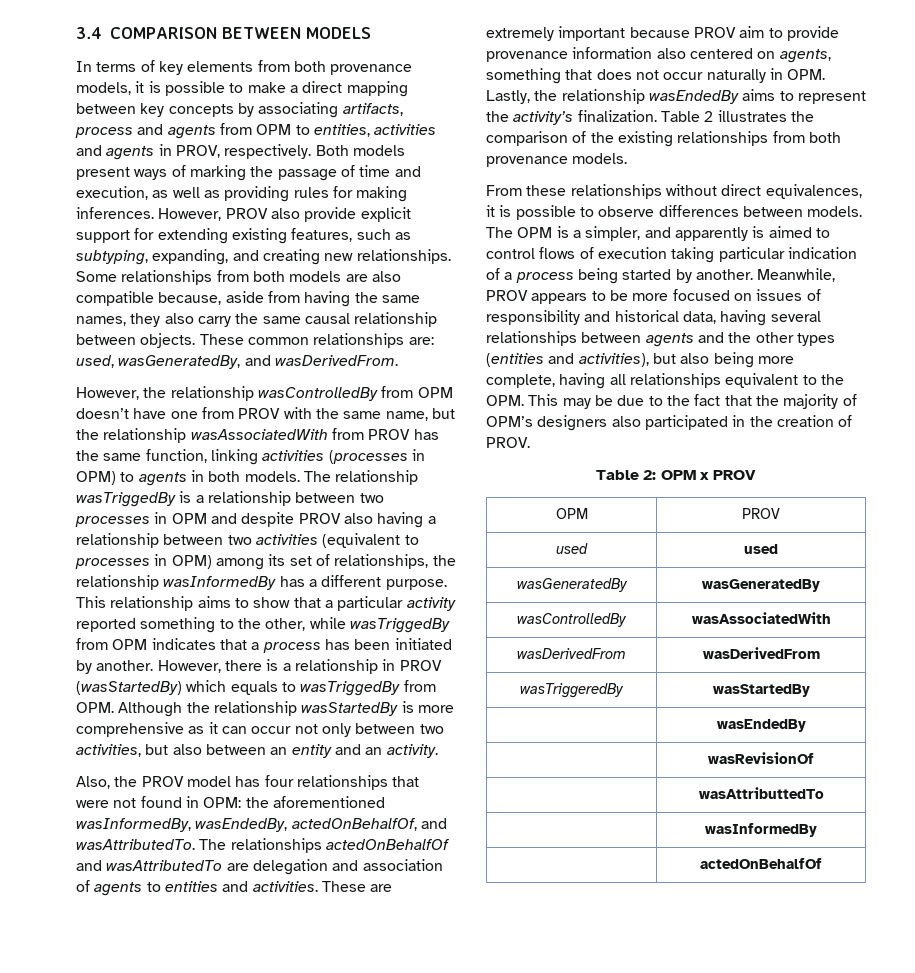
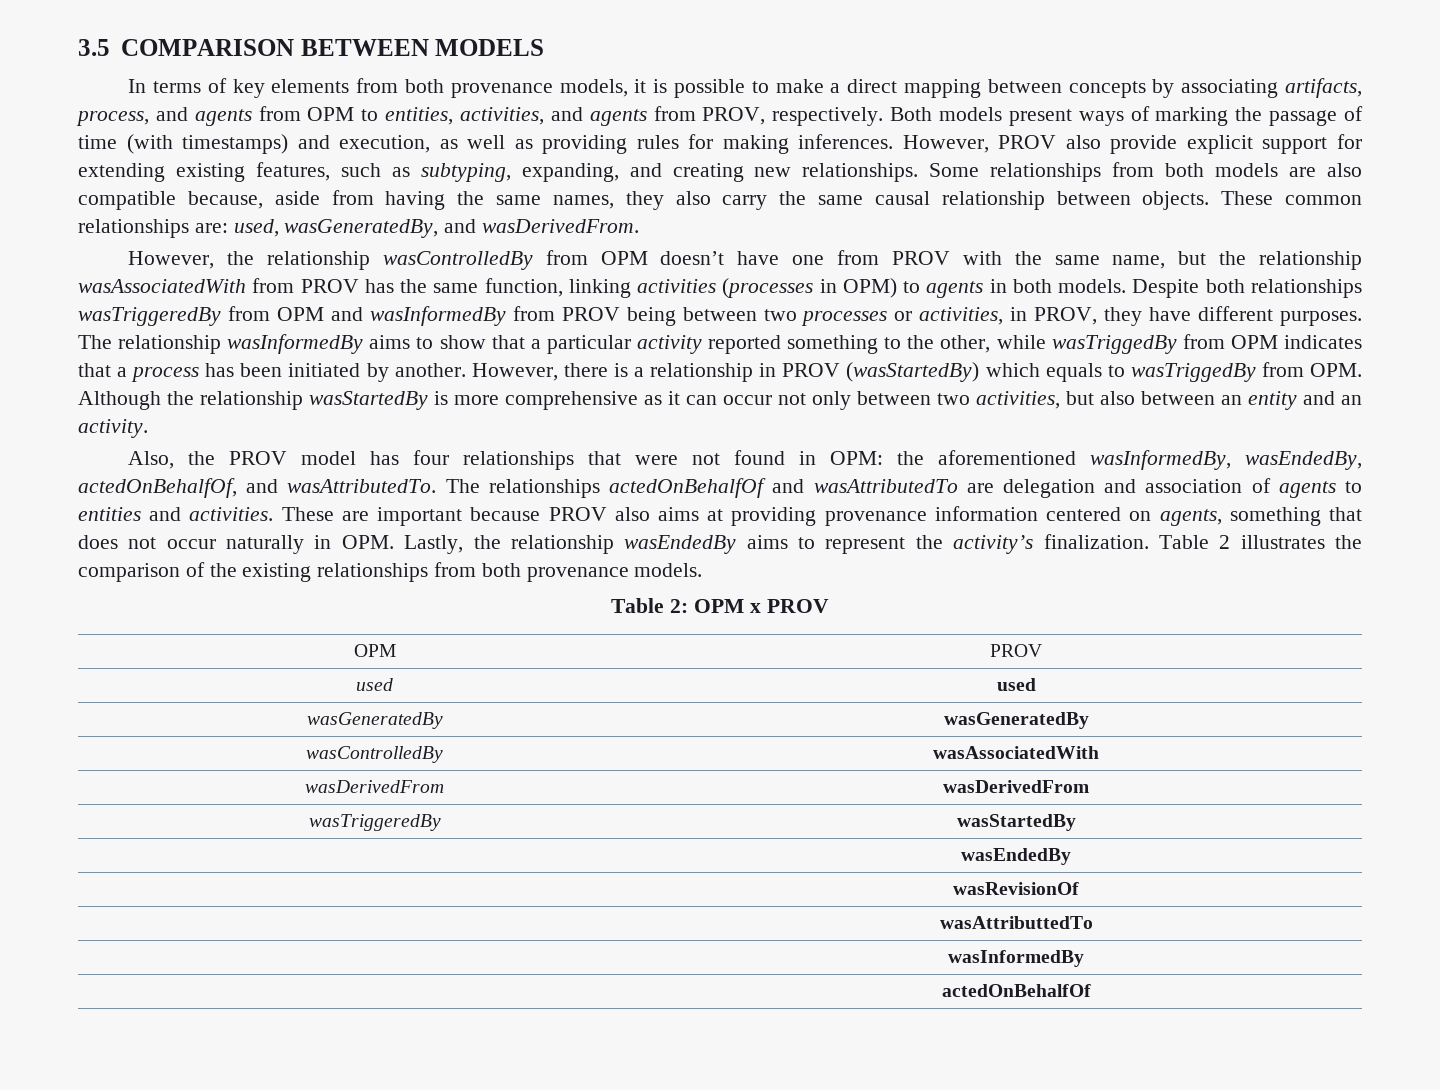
[76,27,102,39] 3.4 -> [78,39,110,56] 3.5
[140,103,165,117] key -> (1062, 86) none
[75,127,133,138] process -> [76,111,149,126] process,
[374,124,437,135] [76,144,172,160] activities and agents in -> [459,106,696,126] activities, and agents from
(391, 171) none -> [126,134,289,154] (with timestamps)
[303,470,419,485] [76,491,384,507] [75,512,436,528] [76,533,419,548] [75,554,456,570] [76,575,447,590] [76,596,194,611] The relationship wasTriggedBy is a relationship between two processes in OPM and despite PROV also having a relationship between two activities (equivalent to processes in OPM) among its set of relationships, the relationship wasInformedBy has a different purpose. This relationship -> [1132,279,1363,298] [78,306,1362,326] [78,334,364,354] Despite both relationships wasTriggeredBy from OPM and wasInformedBy from PROV being between two processes or activities, in PROV, they have different purposes. The relationship wasInformedBy
[486,27,554,41] extremely -> (369, 516) none
[739,26,839,41] aim to provide -> [614,507,817,526] also aims at providing
[656,48,686,59] also -> (1038, 513) none
[486,184,862,199] [486,205,863,220] [486,226,830,241] [486,247,857,263] [486,268,836,284] [486,289,821,304] [486,310,821,326] [486,331,835,347] [486,352,794,368] [486,373,844,389] [486,394,857,409] [486,415,853,431] [486,437,530,448] // From these relationships without direct equivalences, it is possible to observe differences between models. The OPM is a simpler, and apparently is aimed to control flows of execution taking particular indication of a process being started by another. Meanwhile, PROV appears to be more focused on issues of responsibility and historical data, having several relationships between agents and the other types (entities and activities), but also being more complete, having all relationships equivalent to the OPM. This may be due to the fact that the majority of OPM’s designers also participated in the creation of PROV. -> (703, 570) none

